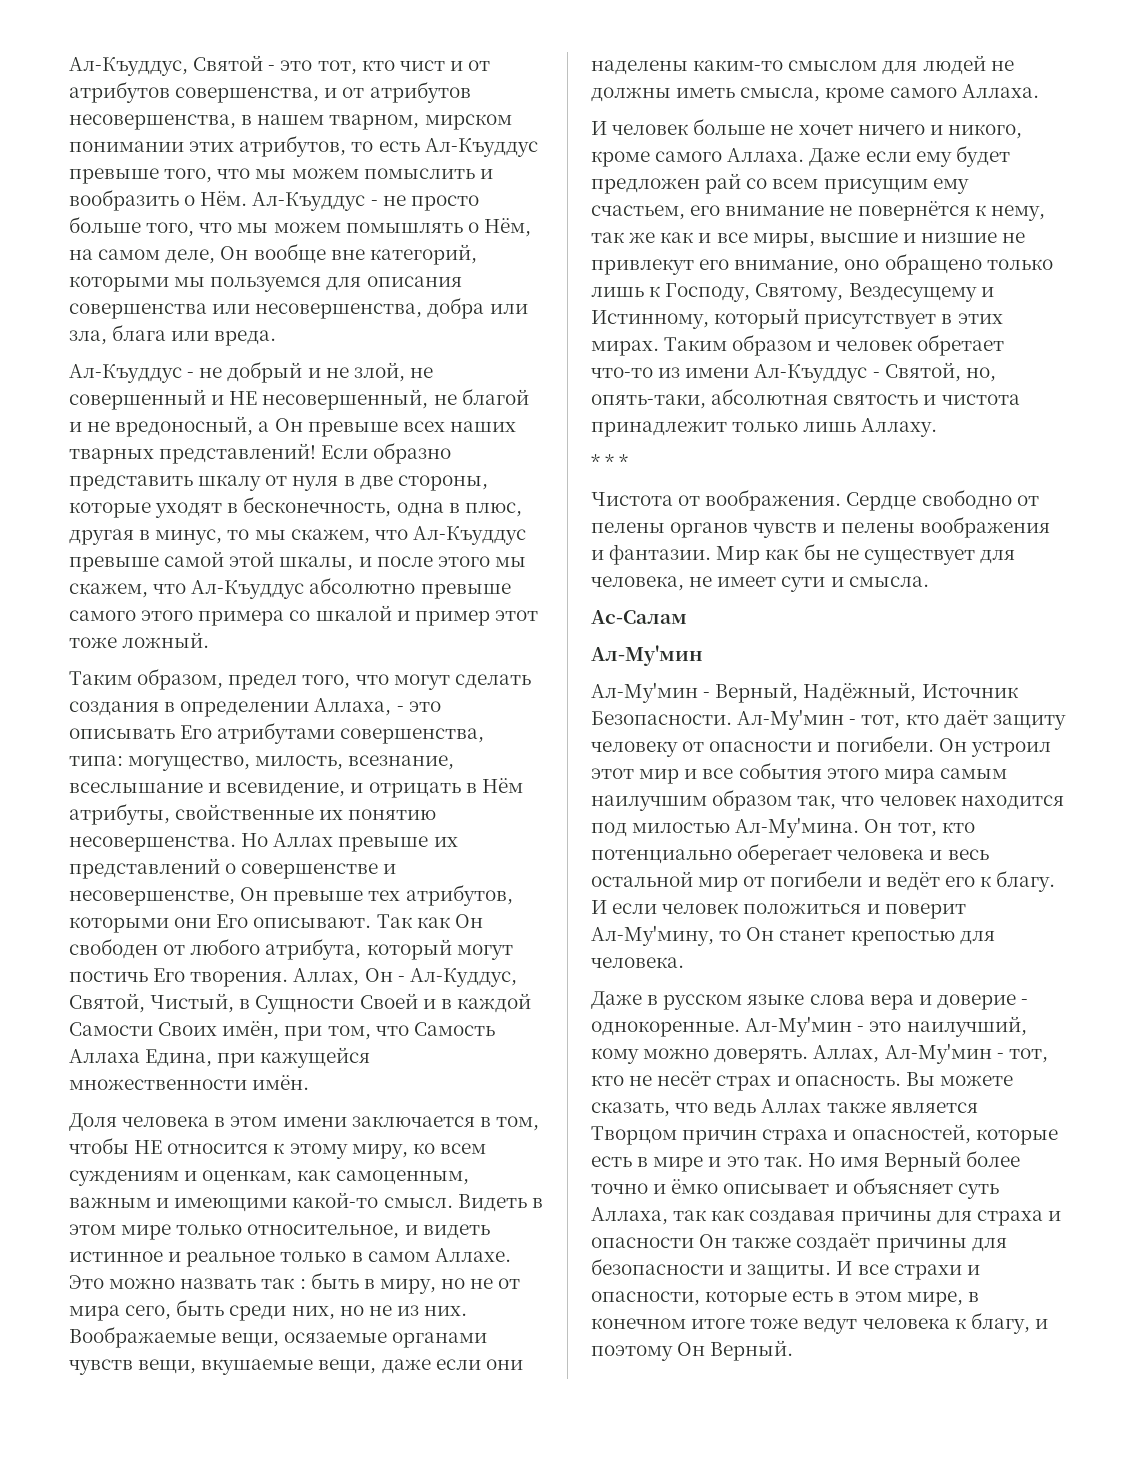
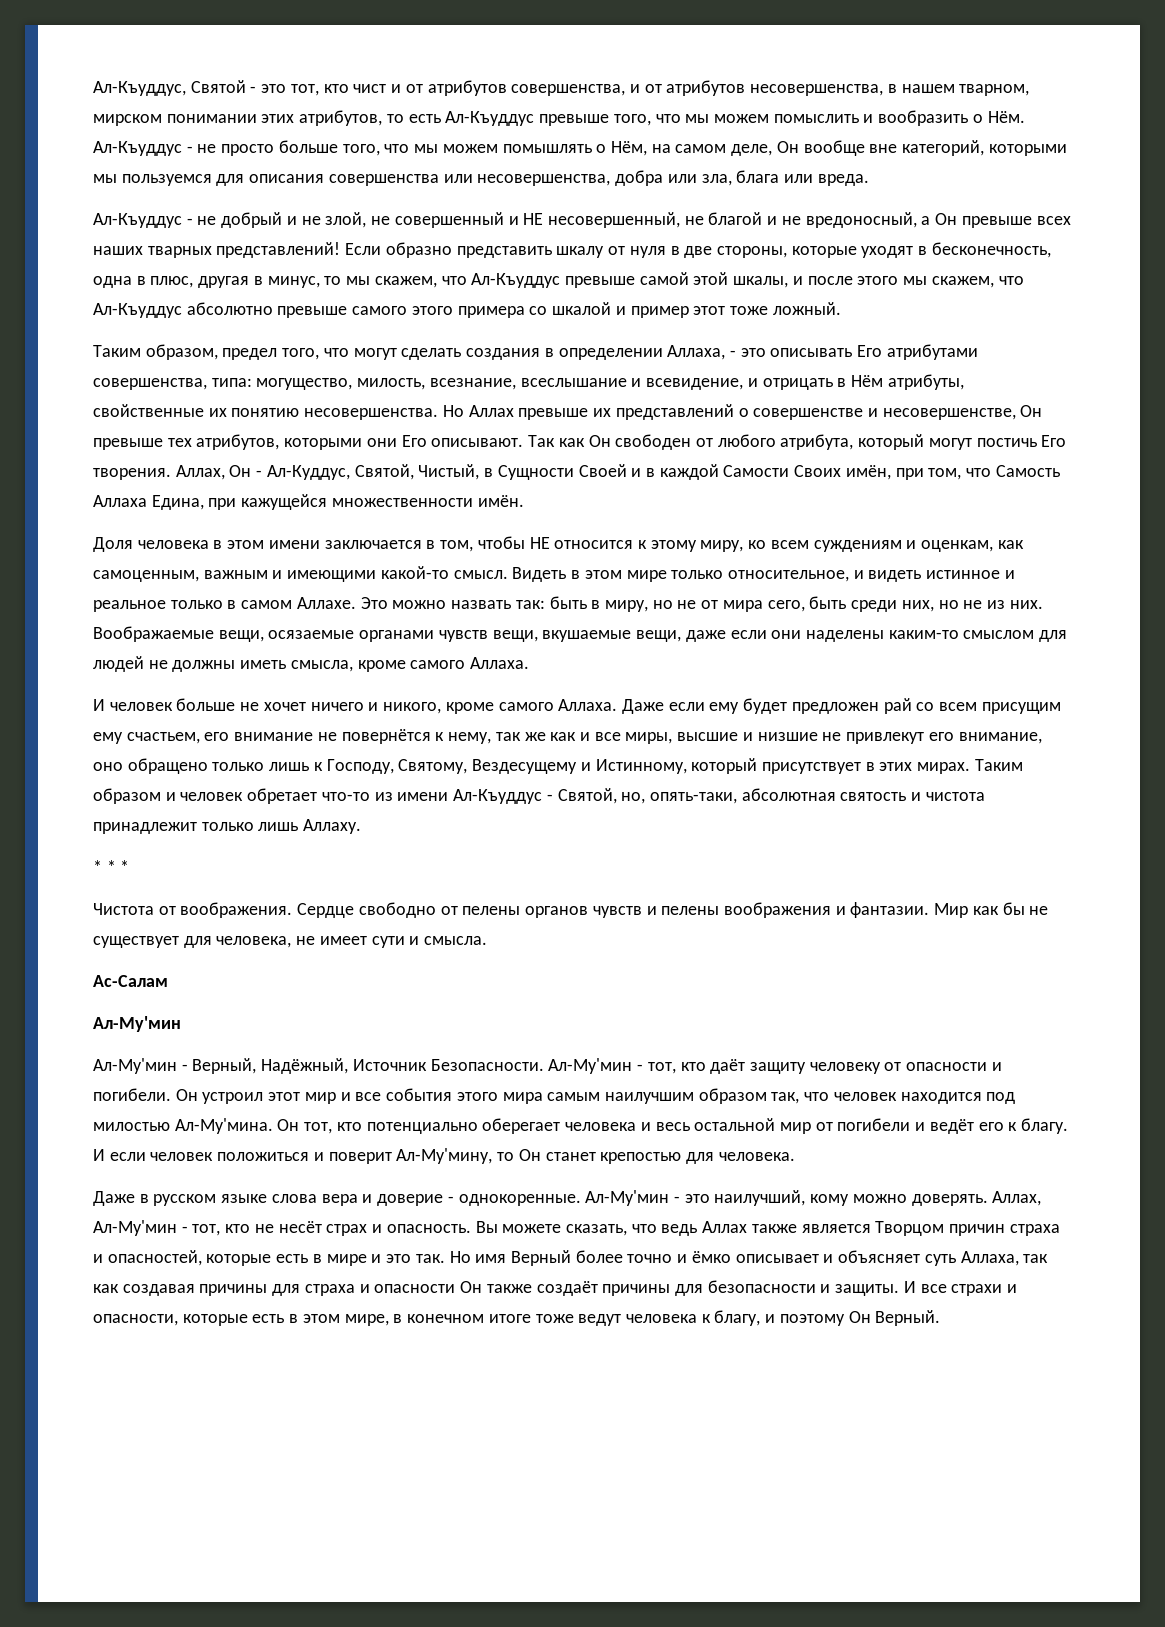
[261,1278,306,1289] так : -> [515,600,545,609] так:

